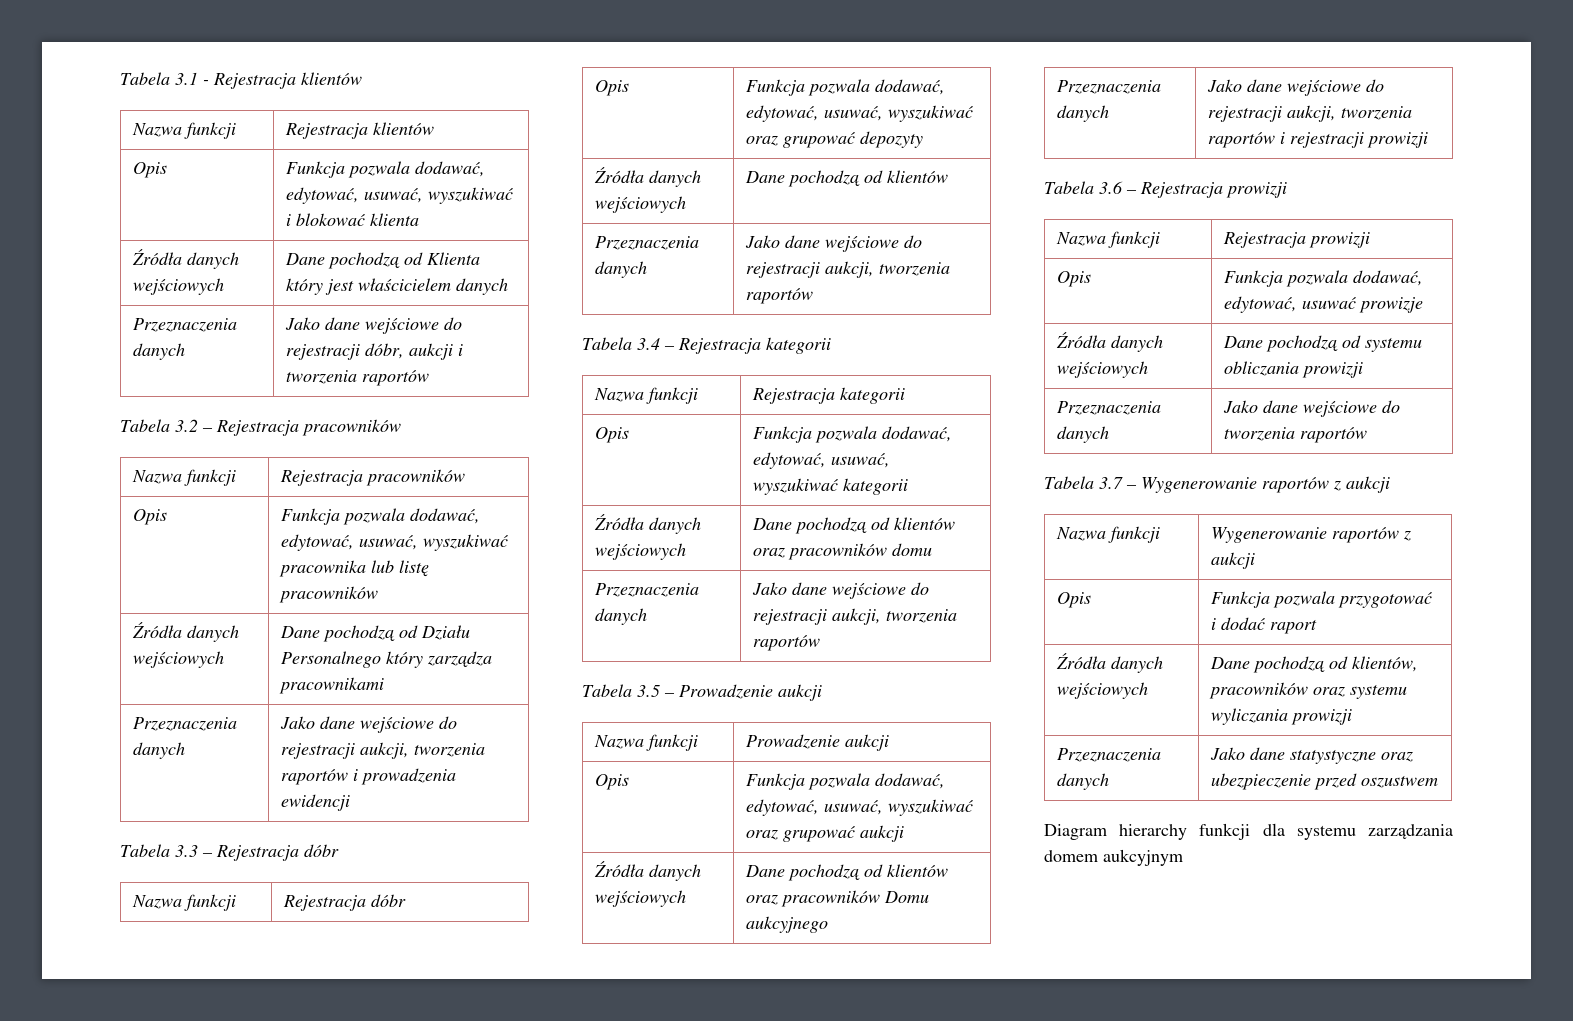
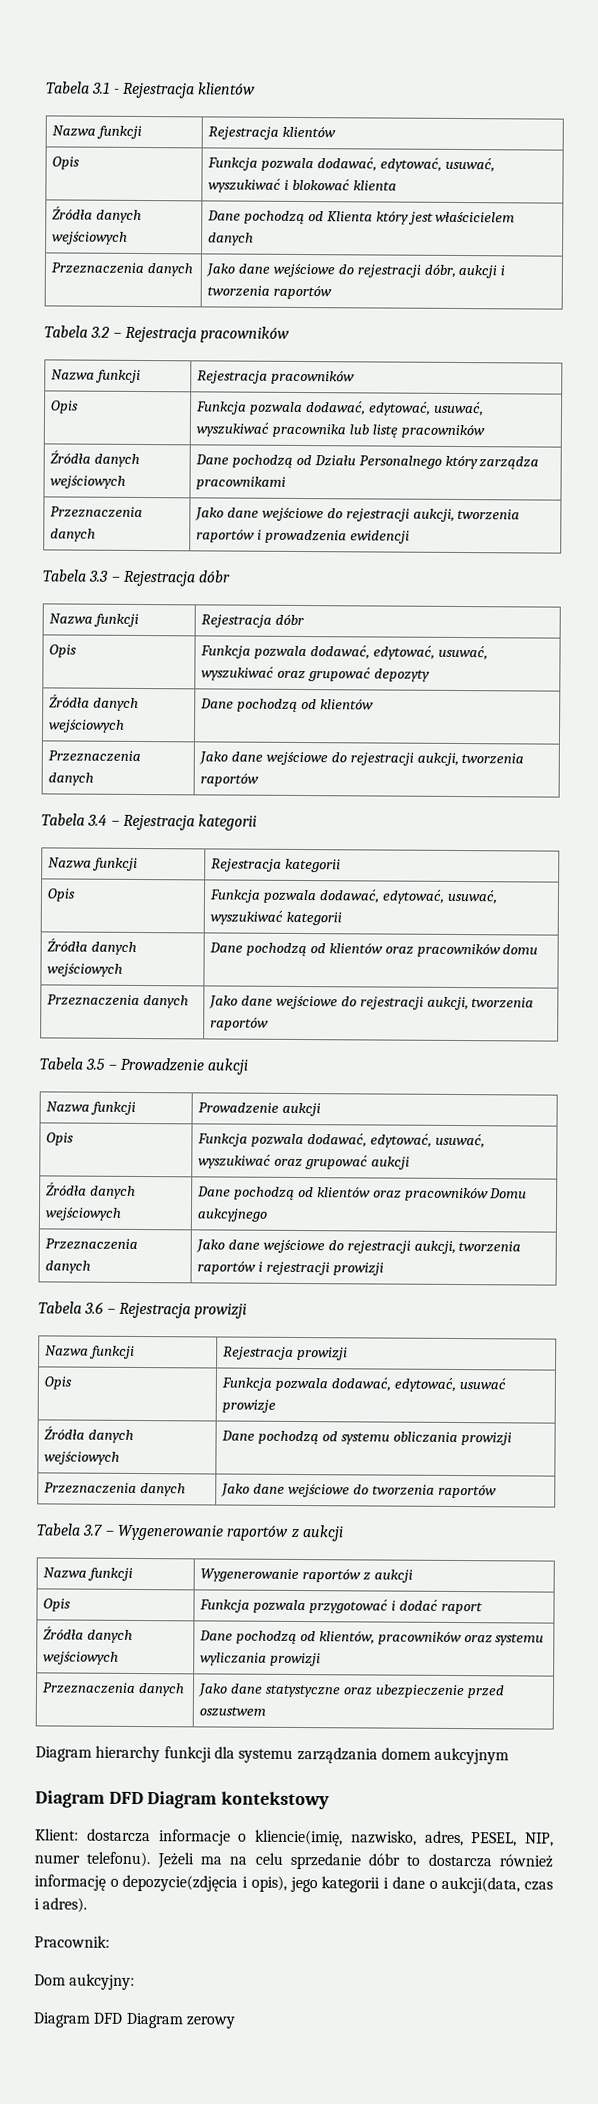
(1183, 857) none -> [35,1790,331,1810] [35,1828,554,1847] [34,1851,554,1870] [34,1874,554,1894] [34,1897,88,1913] [34,1935,110,1948] [34,1973,136,1990] [33,2012,235,2029] // Diagram DFD Diagram kontekstowy // Klient: dostarcza informacje o kliencie(imię, nazwisko, adres, PESEL, NIP, numer telefonu). Jeżeli ma na celu sprzedanie dóbr to dostarcza również informację o depozycie(zdjęcia i opis), jego kategorii i dane o aukcji(data, czas i adres). // Pracownik: // Dom aukcyjny: // Diagram DFD Diagram zerowy

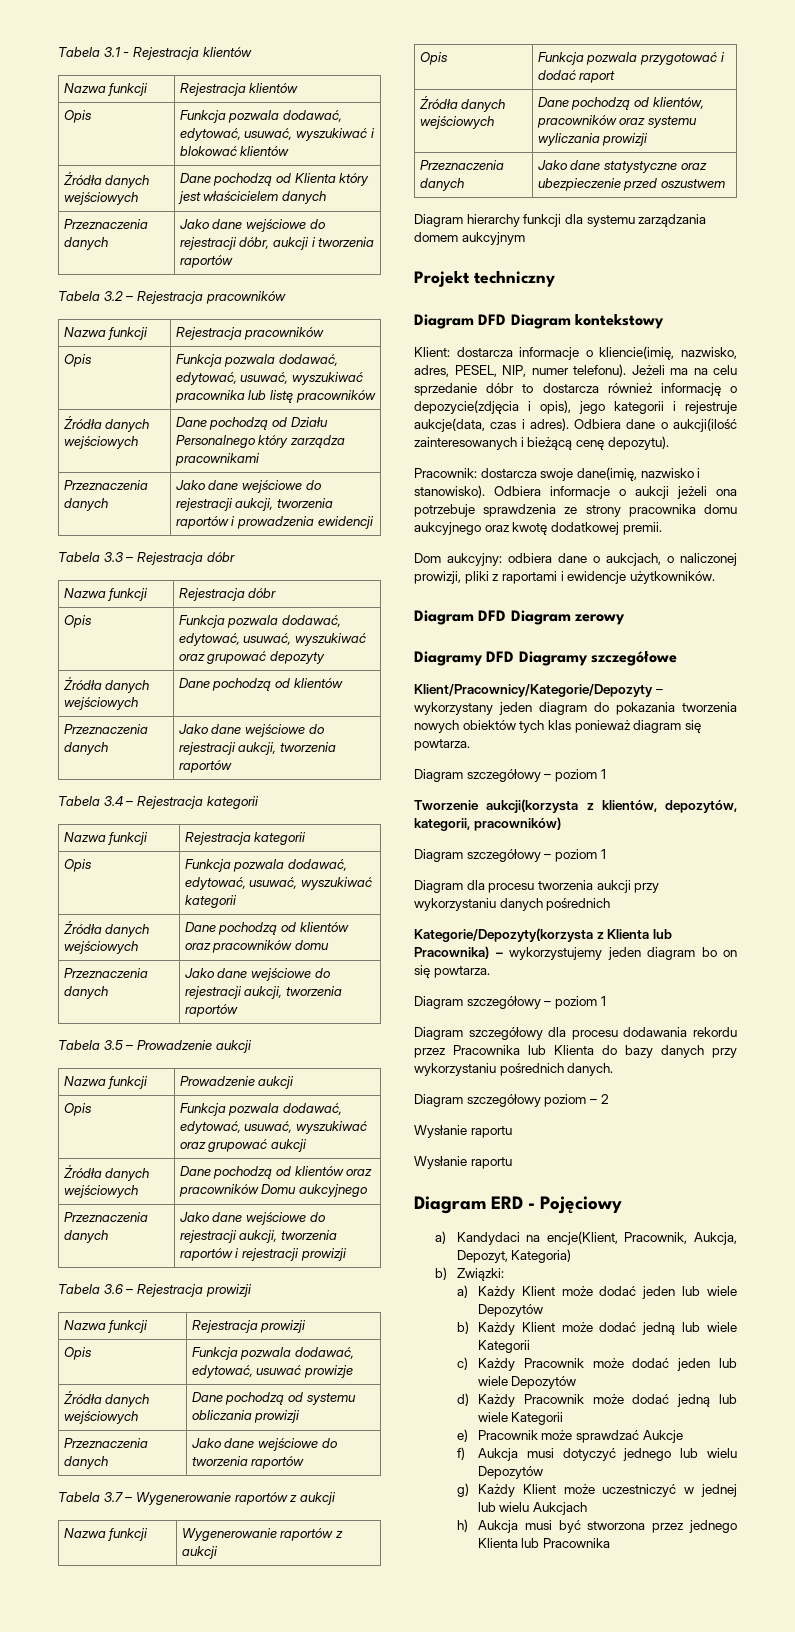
[352,180,397,191] klienta -> [240,146,290,156] klientów
(510, 1756) none -> [414,270,555,287] // Projekt techniczny
[391,1876,521,1894] dane o aukcji(data, -> [685,401,737,414] [414,418,485,432] rejestruje aukcje(data,
[34,1935,110,1948] [34,1973,136,1990] [33,2012,235,2029] // Pracownik: // Dom aukcyjny: // Diagram DFD Diagram zerowy -> [574,418,737,432] [414,436,669,450] [414,467,701,481] [414,485,737,499] [414,504,737,517] [414,522,662,535] [414,553,737,566] [414,571,715,584] [414,610,625,625] [414,651,677,666] [414,684,663,697] [414,702,737,715] [414,720,701,733] [414,739,470,751] [414,769,606,782] [414,799,737,813] [414,817,561,831] [414,849,606,862] [414,880,660,893] [414,898,611,911] [414,928,672,942] [414,946,737,960] [414,965,490,978] [414,996,606,1009] [414,1027,737,1040] [414,1045,737,1058] [414,1063,614,1076] [414,1094,609,1107] [414,1125,512,1138] [414,1156,512,1169] [414,1196,623,1214] [435,1231,737,1245] [456,1249,572,1263] [435,1267,504,1281] [456,1285,737,1299] [477,1304,543,1317] [456,1321,737,1335] [477,1340,530,1353] [456,1357,737,1371] [477,1376,577,1389] [456,1393,737,1407] [477,1412,564,1425] [456,1429,683,1443] [456,1447,737,1461] [477,1466,543,1479] [456,1483,737,1497] [477,1502,588,1515] [456,1519,737,1533] [477,1538,611,1548] Odbiera dane o aukcji(ilość zainteresowanych i bieżącą cenę depozytu). // Pracownik: dostarcza swoje dane(imię, nazwisko i stanowisko). Odbiera informacje o aukcji jeżeli ona potrzebuje sprawdzenia ze strony pracownika domu aukcyjnego oraz kwotę dodatkowej premii. // Dom aukcyjny: odbiera dane o aukcjach, o naliczonej prowizji, pliki z raportami i ewidencje użytkowników. // Diagram DFD Diagram zerowy // Diagramy DFD Diagramy szczegółowe // Klient/Pracownicy/Kategorie/Depozyty – wykorzystany jeden diagram do pokazania tworzenia nowych obiektów tych klas ponieważ diagram się powtarza. // Diagram szczegółowy – poziom 1 // Tworzenie aukcji(korzysta z klientów, depozytów, kategorii, pracowników) // Diagram szczegółowy – poziom 1 // Diagram dla procesu tworzenia aukcji przy wykorzystaniu danych pośrednich // Kategorie/Depozyty(korzysta z Klienta lub Pracownika) – wykorzystujemy jeden diagram bo on się powtarza. // Diagram szczegółowy – poziom 1 // Diagram szczegółowy dla procesu dodawania rekordu przez Pracownika lub Klienta do bazy danych przy wykorzystaniu pośrednich danych. // Diagram szczegółowy poziom – 2 // Wysłanie raportu // Wysłanie raportu // Diagram ERD - Pojęciowy // a) Kandydaci na encje(Klient, Pracownik, Aukcja, Depozyt, Kategoria) // b) Związki: // a) Każdy Klient może dodać jeden lub wiele Depozytów // b) Każdy Klient może dodać jedną lub wiele Kategorii // c) Każdy Pracownik może dodać jeden lub wiele Depozytów // d) Każdy Pracownik może dodać jedną lub wiele Kategorii // e) Pracownik może sprawdzać Aukcje // f) Aukcja musi dotyczyć jednego lub wielu Depozytów // g) Każdy Klient może uczestniczyć w jednej lub wielu Aukcjach // h) Aukcja musi być stworzona przez jednego Klienta lub Pracownika

